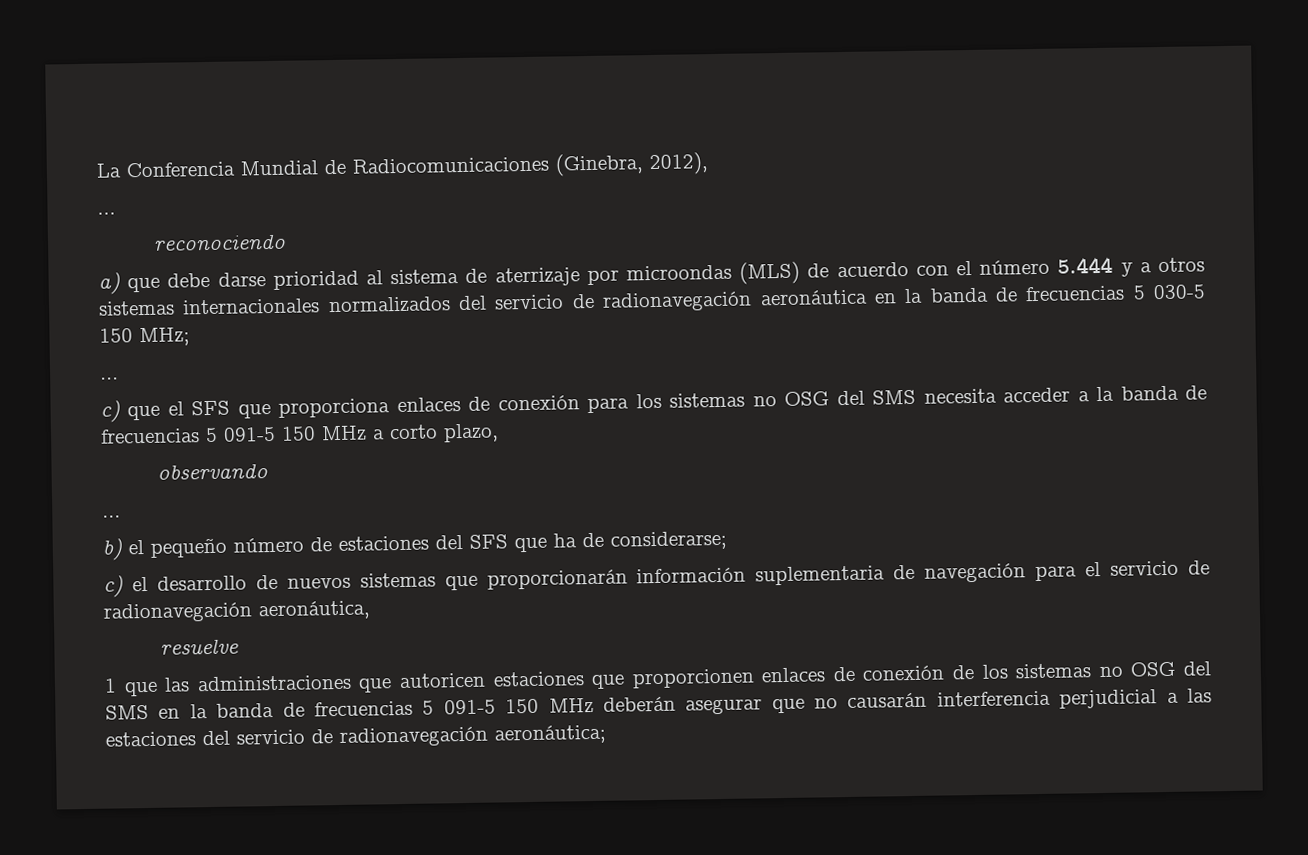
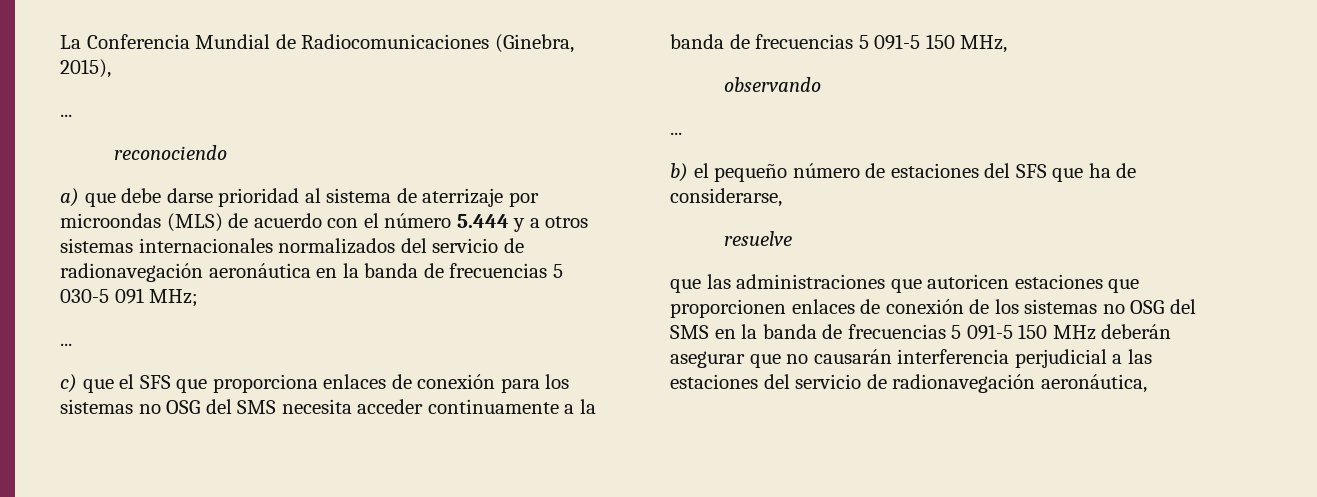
[649,152,709,176] 2012), -> [60,59,111,78] 2015),
[99,328,133,343] 150 -> [114,288,144,304] 091
(1071, 395) none -> [427,399,559,414] continuamente
[321,423,499,443] MHz a corto plazo, -> [960,35,1008,53] MHz,
[610,530,727,551] [103,560,1210,598] [103,600,370,623] considerarse; // c) el desarrollo de nuevos sistemas que proporcionarán información suplementaria de navegación para el servicio de radionavegación aeronáutica, -> [670,188,782,207] considerarse,
[104,678,117,693] 1 -> (793, 238) none
[494,724,606,745] aeronáutica; -> [1040,374,1147,393] aeronáutica,

